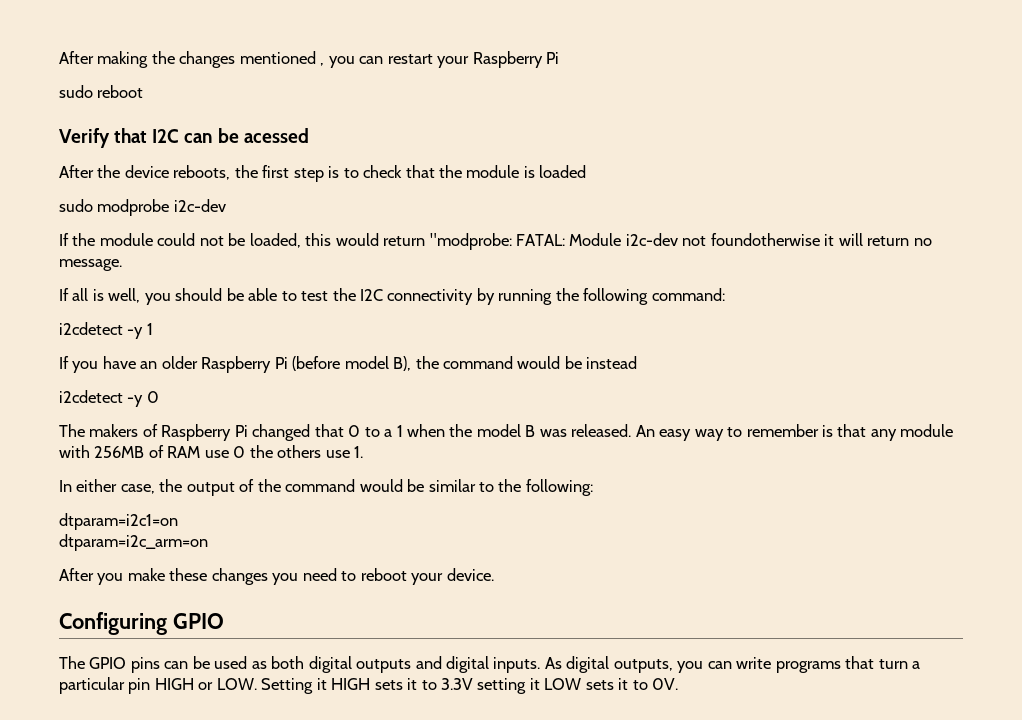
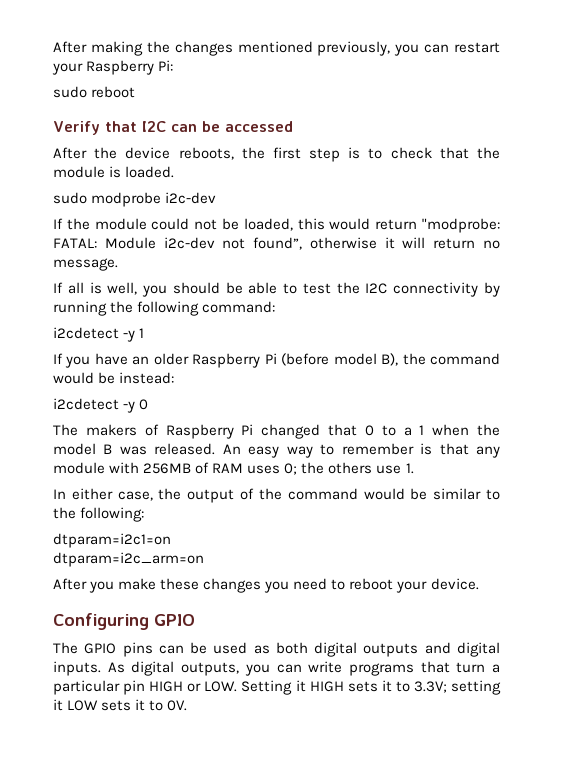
[320,63,325,66] , -> [317,41,391,56] previously,
[546,52,560,64] Pi -> [158,60,174,71] Pi:
[243,128,309,143] acessed -> [225,121,293,132] accessed
[539,165,587,178] loaded -> [125,166,175,178] loaded.
[710,233,820,246] foundotherwise -> [253,237,377,250] found”, otherwise
[586,356,638,369] instead -> [119,372,175,384] instead:
[204,446,246,458] use 0 -> [247,463,298,475] uses 0;
[441,678,474,690] 3.3V -> [413,681,447,693] 3.3V;

